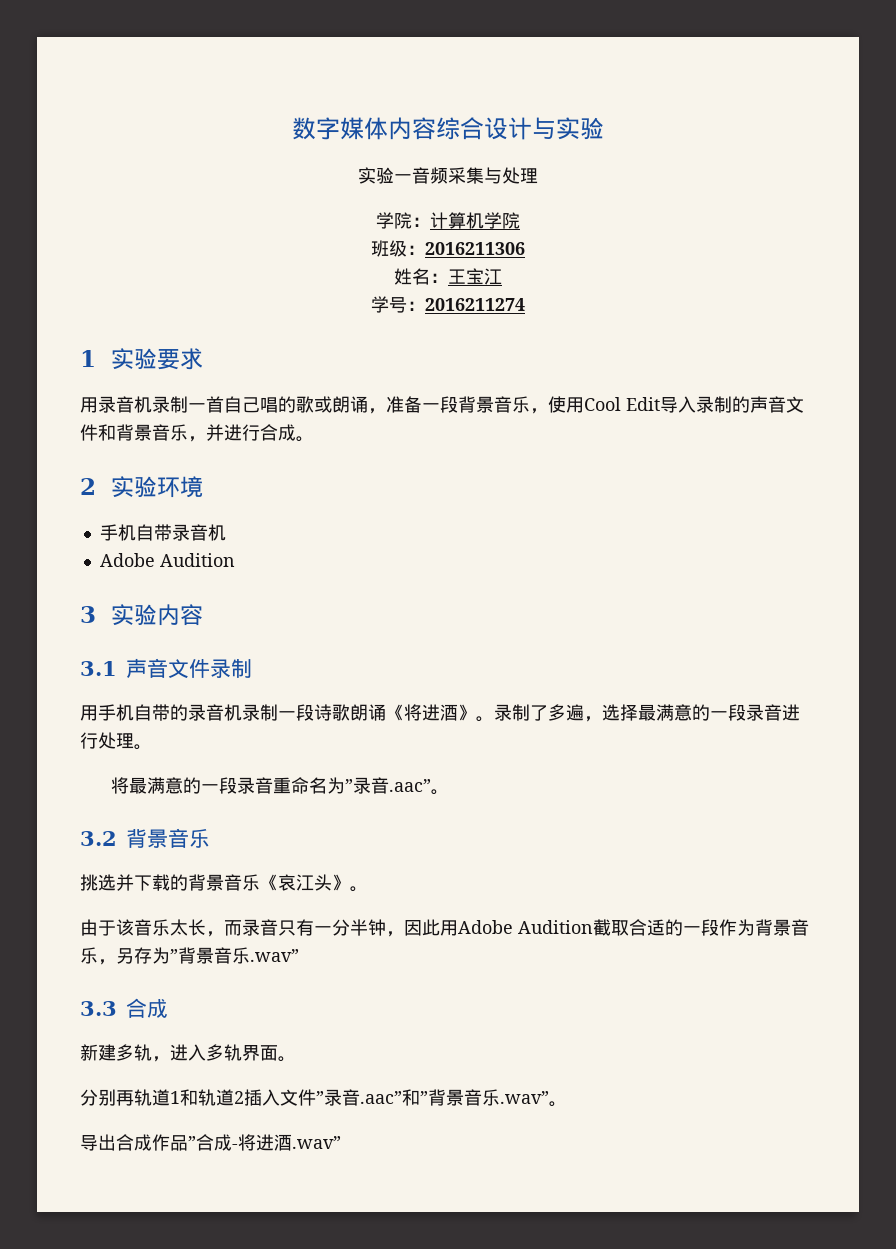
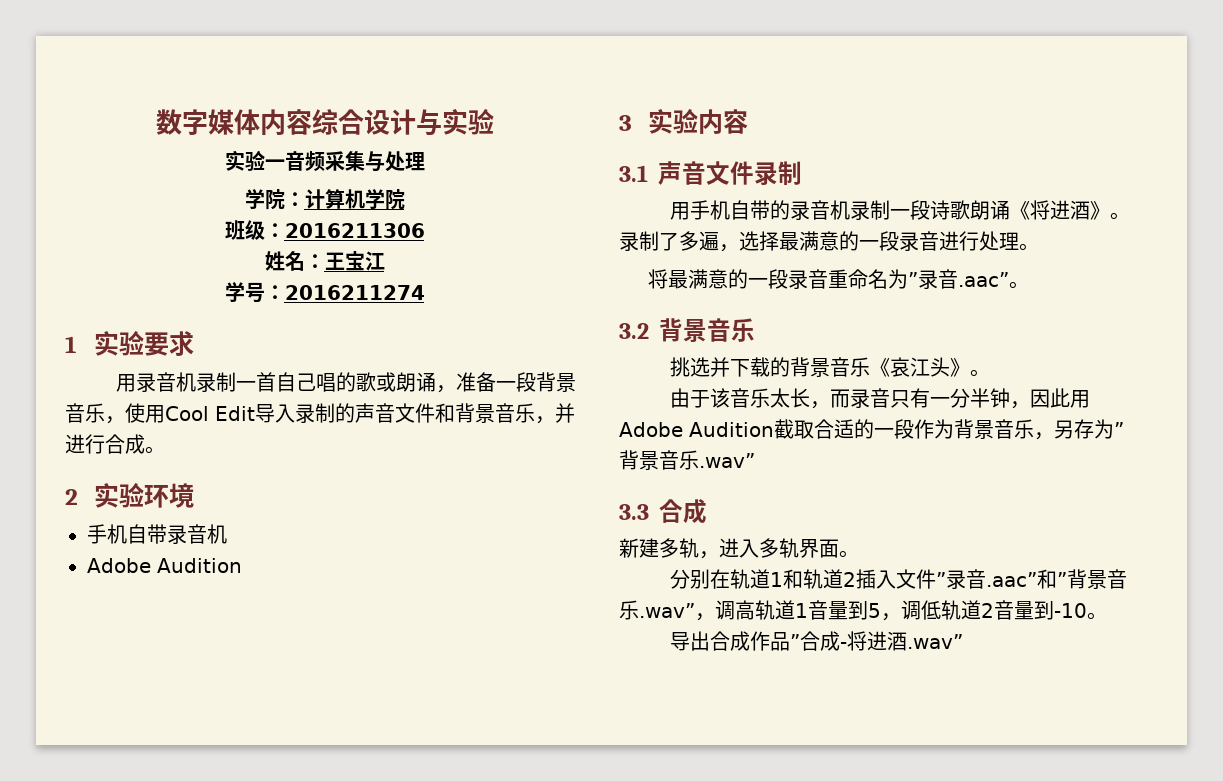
[116,1090,134,1106] 再 -> [709,569,730,589] 在
(549, 1097) none -> [695,600,1087,621] ，调高轨道1音量到5，调低轨道2音量到-10

